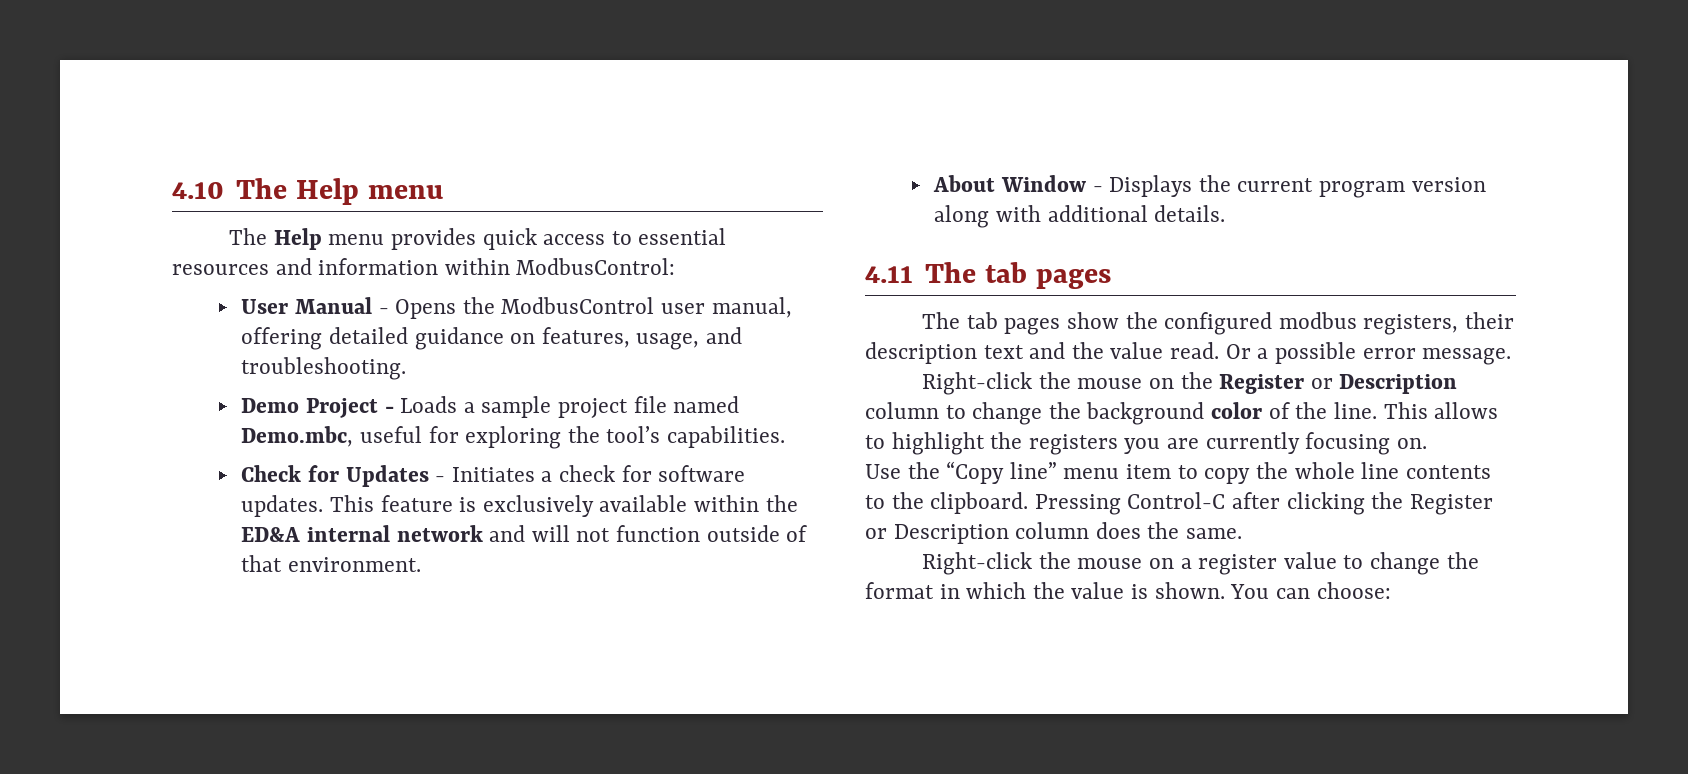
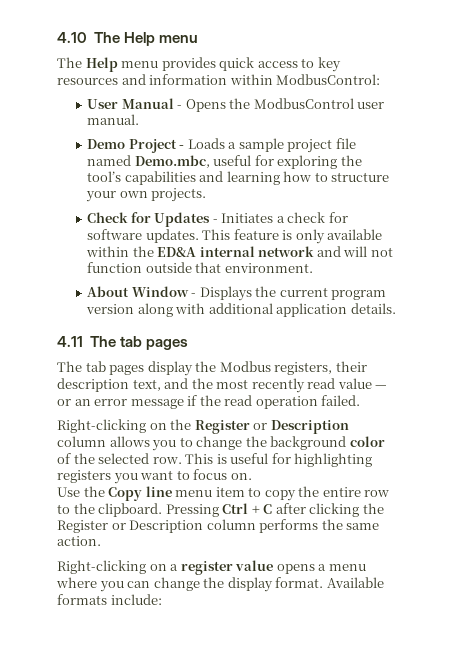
[638,228,727,245] essential -> [317,57,341,72] key
[711,297,792,318] [241,327,742,350] [241,357,407,380] manual, offering detailed guidance on features, usage, and troubleshooting. -> [87,114,140,125] manual.
[666,426,785,448] capabilities. -> [124,171,390,185] [86,188,207,202] capabilities and learning how to structure your own projects.
[482,495,594,517] exclusively -> [295,229,325,244] only
[786,525,808,542] of -> (192, 267) none
(1148, 213) none -> [276,303,348,317] application
[1066,312,1357,335] show the configured modbus -> [147,361,271,376] display the Modbus
[983,345,1024,359] text -> [132,379,161,391] text,
[1110,342,1512,365] [922,372,1143,395] value read. Or a possible error message. // Right-click the mouse -> [216,378,388,393] [57,395,361,409] [57,419,146,433] most recently read value — or an error message if the read operation failed. // Right-clicking
(939, 410) none -> [109,436,177,451] allows you
[1333,402,1499,419] [865,432,1391,455] line. This allows to highlight the registers you are currently focusing -> [98,453,373,467] [57,469,228,484] selected row. This is useful for highlighting registers you want to focus
[946,461,1057,484] “Copy line” -> [108,486,172,501] Copy line
[1294,462,1491,479] whole line contents -> [322,487,390,497] entire row
[1127,492,1226,509] Control-C -> [222,503,273,514] Ctrl + C
[1095,522,1243,539] [922,552,1479,575] [865,582,1391,599] does the same. // Right-click the mouse on a register value to change the format in which the value is shown. You can choose: -> [259,519,380,533] [57,536,101,546] [57,560,366,575] [56,577,384,592] [57,594,162,605] performs the same action. // Right-clicking on a register value opens a menu where you can change the display format. Available formats include:

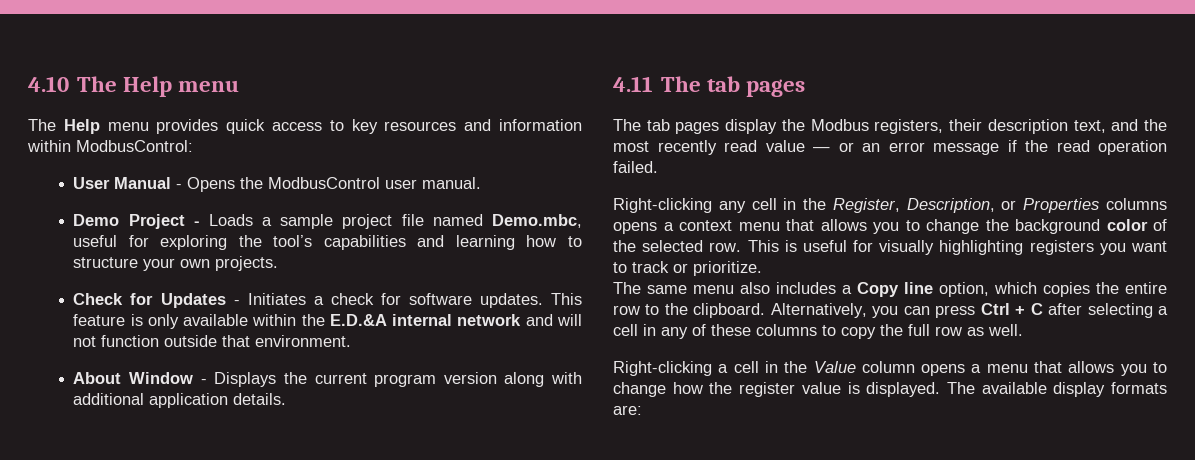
[157,247,197,257] ED&A -> [329,314,387,326] E.D.&A
[149,419,349,434] [57,436,106,447] on the Register or Description column -> [718,198,1167,213] [613,219,814,234] any cell in the Register, Description, or Properties columns opens a context menu that
(291, 458) none -> [879,240,935,255] visually
[193,469,252,480] [57,486,296,501] focus on. // Use the Copy line menu item to copy -> [632,261,762,276] [613,282,1090,297] track or prioritize. // The same menu also includes a Copy line option, which copies
[165,503,384,517] [57,519,380,533] [57,536,101,546] [57,560,366,575] [56,577,384,592] [57,594,162,605] Pressing Ctrl + C after clicking the Register or Description column performs the same action. // Right-clicking on a register value opens a menu where you can change the display format. Available formats include: -> [770,303,1168,318] [613,324,1023,339] [613,361,1167,376] [613,382,1167,397] [613,405,642,415] Alternatively, you can press Ctrl + C after selecting a cell in any of these columns to copy the full row as well. // Right-clicking a cell in the Value column opens a menu that allows you to change how the register value is displayed. The available display formats are:

